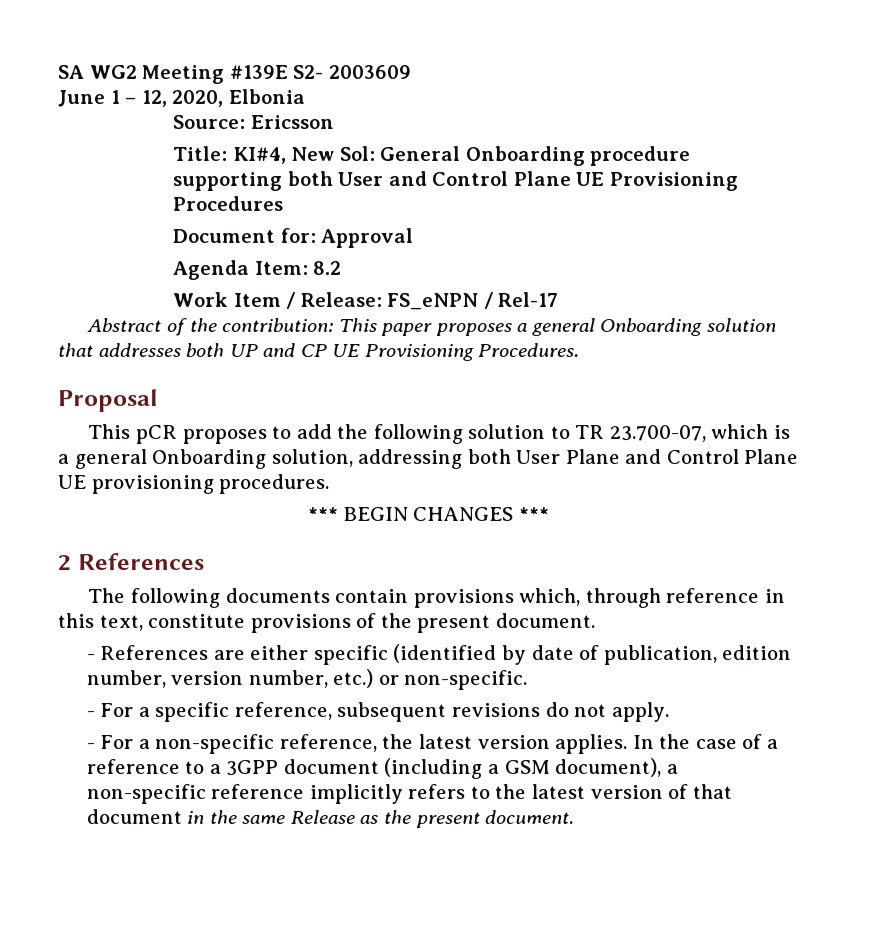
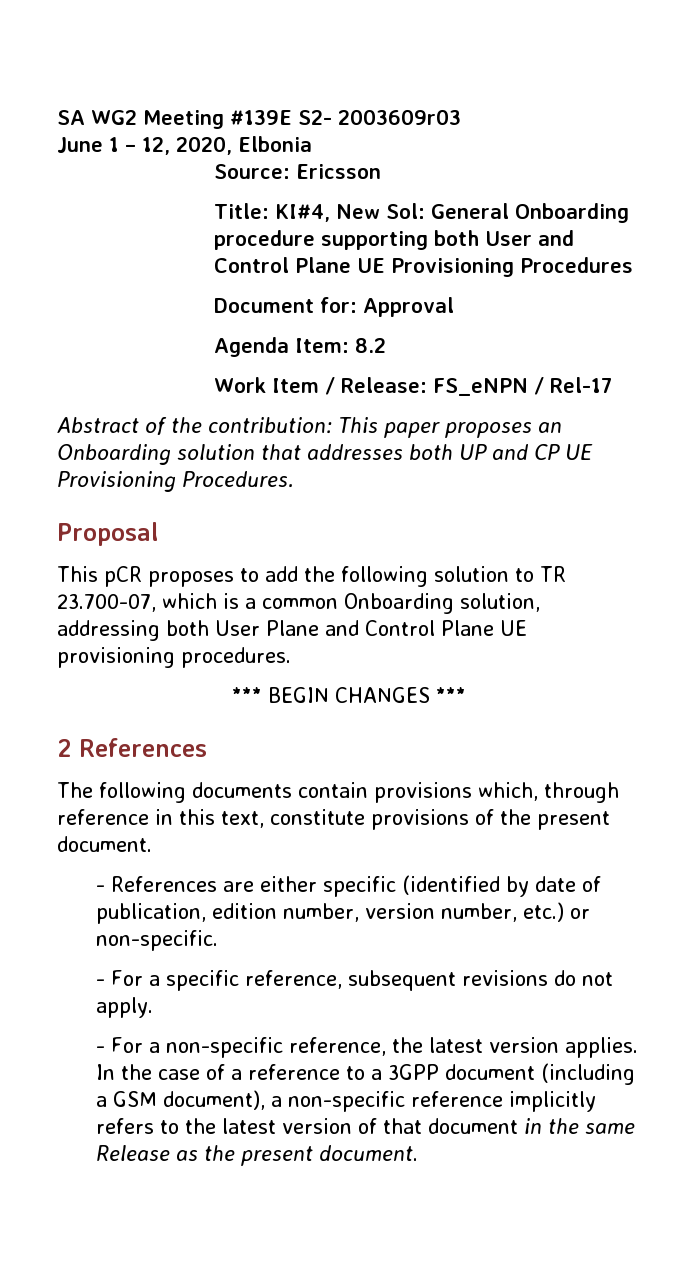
[328,65,411,79] 2003609 -> [338,109,461,125] 2003609r03
[517,318,595,336] a general -> [538,422,562,433] an
[74,449,147,469] general -> [262,598,338,609] common

